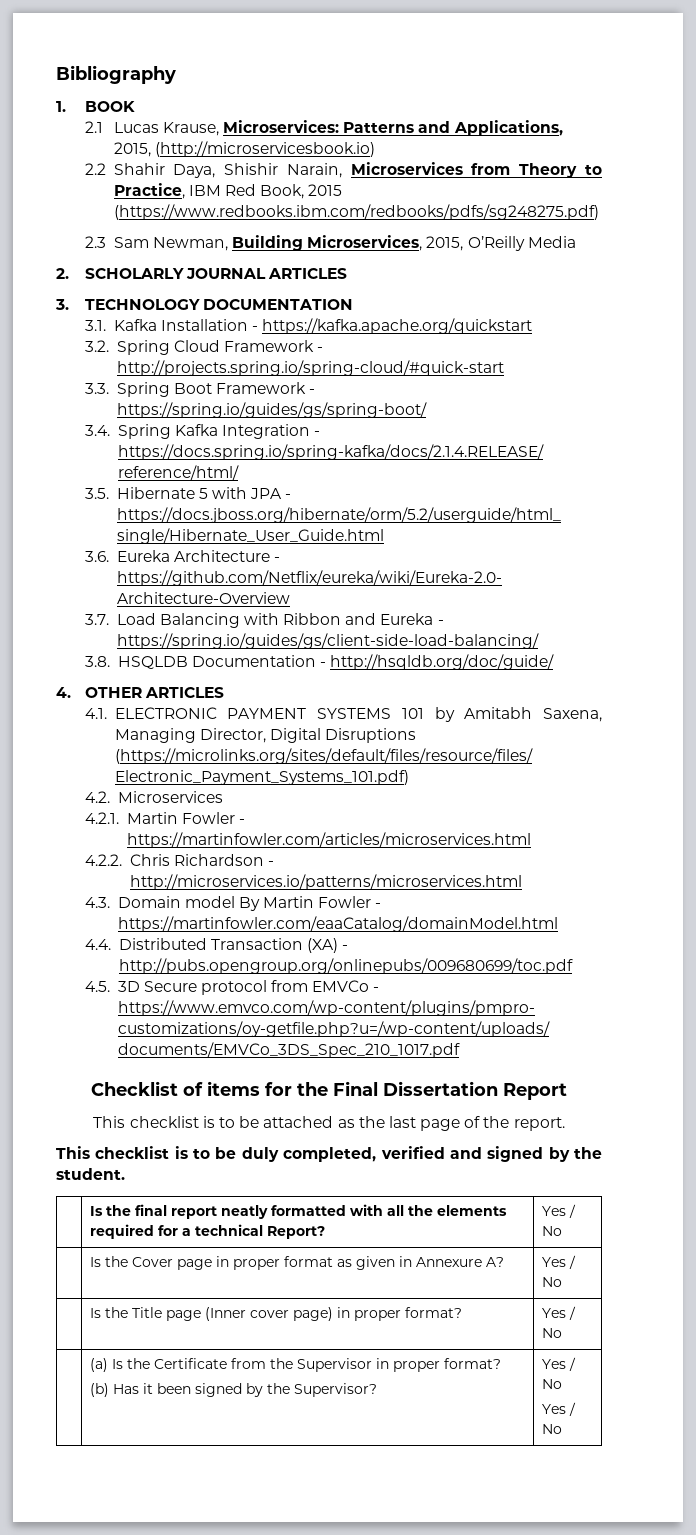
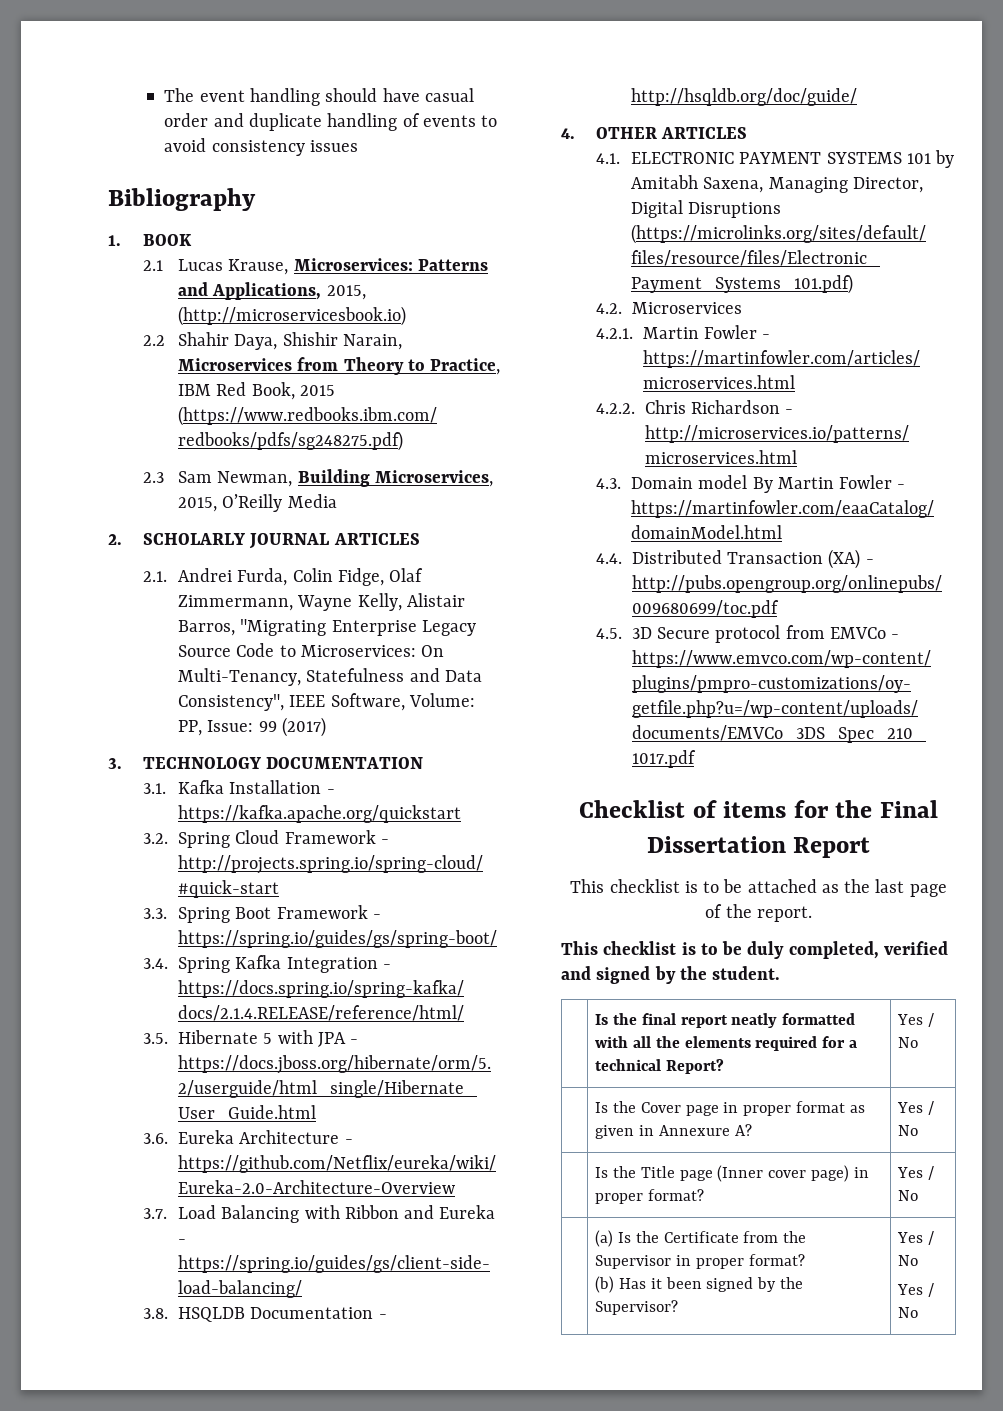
(56, 74) none -> [164,88,474,106] [164,113,498,131] [164,138,358,156] The event handling should have casual order and duplicate handling of events to avoid consistency issues //
(348, 273) none -> [143,568,424,586] [178,593,465,611] [178,619,476,636] [178,643,445,657] [178,668,482,686] [178,693,475,711] [178,717,326,737] // 2.1. Andrei Furda, Colin Fidge, Olaf Zimmermann, Wayne Kelly, Alistair Barros, "Migrating Enterprise Legacy Source Code to Microservices: On Multi-Tenancy, Statefulness and Data Consistency", IEEE Software, Volume: PP, Issue: 99 (2017)

